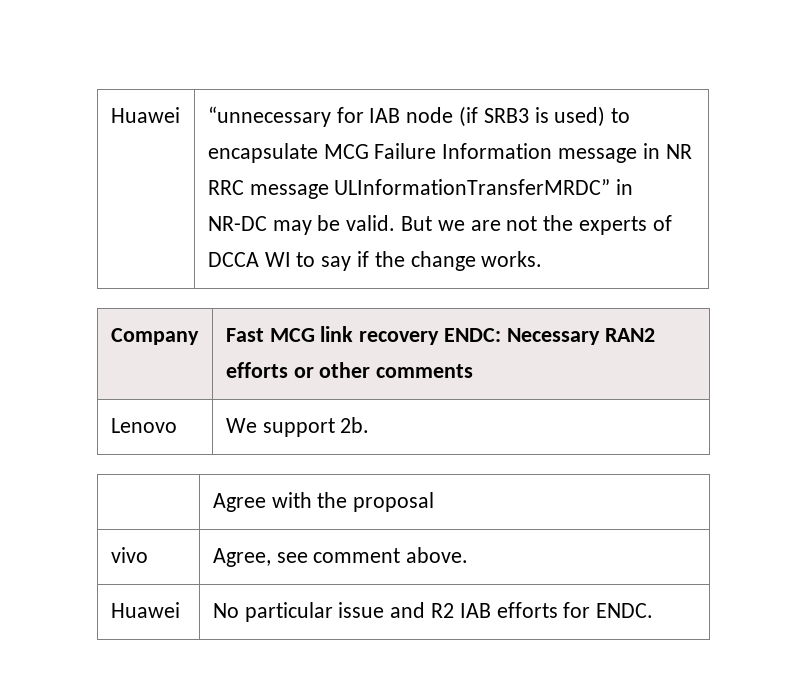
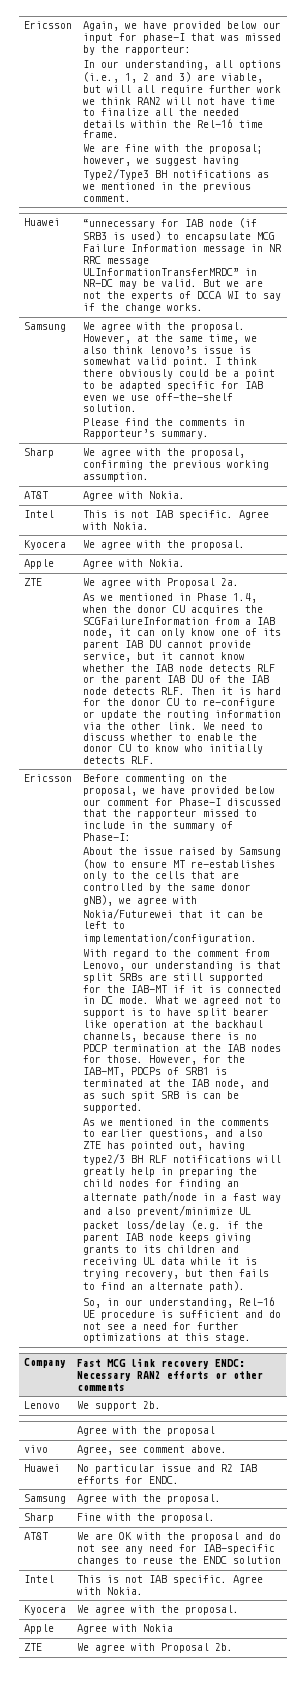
(110, 115) none -> [24,21,73,29] [83,21,282,31] [83,33,282,43] [83,45,192,55] [83,60,282,70] [83,72,264,83] [83,85,282,95] [83,97,276,105] [83,108,240,116] [83,119,264,128] [83,130,120,138] [83,144,264,154] [83,156,240,166] [83,168,270,180] [83,182,252,192] [83,194,132,202] Ericsson | Again, we have provided below our input for phase-I that was missed by the rapporteur: // In our understanding, all options (i.e., 1, 2 and 3) are viable, but will all require further work we think RAN2 will not have time to finalize all the needed details within the Rel-16 time frame. // We are fine with the proposal; however, we suggest having Type2/Type3 BH notifications as we mentioned in the previous comment. //
(543, 259) none -> [24,322,67,332] [83,322,246,332] [83,334,258,344] [83,346,252,354] [83,357,258,367] [83,369,276,379] [83,381,264,391] [83,393,234,401] [83,404,138,412] [83,418,246,426] [83,429,210,439] [24,448,55,458] [83,448,246,458] [83,460,270,470] [83,472,150,482] [24,491,49,499] [83,491,186,501] [24,510,55,518] [83,510,270,520] [83,522,150,530] [24,540,67,550] [83,540,246,550] [24,559,55,569] [83,559,186,569] [24,578,43,586] [83,578,240,588] [83,593,258,603] [83,605,264,615] [83,617,276,625] [83,628,282,638] [83,640,252,650] [83,652,246,662] [83,664,276,672] [83,675,270,685] [83,687,282,695] [83,698,276,708] [83,710,282,720] [83,722,264,730] [83,733,258,741] [83,744,264,754] [83,756,156,764] [24,774,73,782] [83,774,228,784] [83,786,276,796] [83,798,282,806] [83,809,258,819] [83,821,234,831] [83,833,132,841] [83,847,282,857] [83,859,276,869] [83,871,240,881] [83,883,252,893] [83,895,198,906] [83,908,264,919] [83,921,126,929] [83,932,258,944] [83,949,270,959] [83,961,282,971] [83,973,264,983] [83,985,282,993] [83,996,282,1006] [83,1008,270,1018] [83,1020,264,1030] [83,1032,258,1042] [83,1044,282,1052] [83,1055,246,1065] [83,1067,228,1077] [83,1079,270,1089] [83,1091,240,1101] [83,1103,144,1113] [83,1118,270,1126] [83,1129,264,1139] [83,1141,246,1151] [83,1153,282,1165] [83,1167,258,1177] [83,1179,240,1189] [83,1191,282,1203] [83,1205,252,1217] [83,1219,264,1231] [83,1233,252,1243] [83,1245,240,1255] [83,1257,258,1267] [83,1269,270,1279] [83,1281,246,1292] [83,1297,276,1308] [83,1310,282,1320] [83,1322,240,1330] [83,1333,252,1343] // Samsung | We agree with the proposal. However, at the same time, we also think lenovo’s issue is somewhat valid point. I think there obviously could be a point to be adapted specific for IAB even we use off-the-shelf solution. // Please find the comments in Rapporteur’s summary. // Sharp | We agree with the proposal, confirming the previous working assumption. // AT&T | Agree with Nokia. // Intel | This is not IAB specific. Agree with Nokia. // Kyocera | We agree with the proposal. // Apple | Agree with Nokia. // ZTE | We agree with Proposal 2a. // As we mentioned in Phase 1.4, when the donor CU acquires the SCGFailureInformation from a IAB node, it can only know one of its parent IAB DU cannot provide service, but it cannot know whether the IAB node detects RLF or the parent IAB DU of the IAB node detects RLF. Then it is hard for the donor CU to re-configure or update the routing information via the other link. We need to discuss whether to enable the donor CU to know who initially detects RLF. // Ericsson | Before commenting on the proposal, we have provided below our comment for Phase-I discussed that the rapporteur missed to include in the summary of Phase-I: // About the issue raised by Samsung (how to ensure MT re-establishes only to the cells that are controlled by the same donor gNB), we agree with Nokia/Futurewei that it can be left to implementation/configuration. // With regard to the comment from Lenovo, our understanding is that split SRBs are still supported for the IAB-MT if it is connected in DC mode. What we agreed not to support is to have split bearer like operation at the backhaul channels, because there is no PDCP termination at the IAB nodes for those. However, for the IAB-MT, PDCPs of SRB1 is terminated at the IAB node, and as such spit SRB is can be supported. // As we mentioned in the comments to earlier questions, and also ZTE has pointed out, having type2/3 BH RLF notifications will greatly help in preparing the child nodes for finding an alternate path/node in a fast way and also prevent/minimize UL packet loss/delay (e.g. if the parent IAB node keeps giving grants to its children and receiving UL data while it is trying recovery, but then fails to find an alternate path). // So, in our understanding, Rel-16 UE procedure is sufficient and do not see a need for further optimizations at this stage.
(654, 610) none -> [24,1494,67,1504] [77,1494,222,1504] [24,1513,55,1523] [77,1513,216,1523] [24,1532,49,1540] [77,1532,282,1542] [77,1544,276,1554] [77,1556,282,1566] [24,1575,55,1583] [77,1575,264,1585] [77,1587,144,1595] [24,1605,67,1615] [77,1605,240,1615] [24,1624,55,1634] [77,1624,174,1634] [24,1643,43,1651] [77,1643,234,1653] // Samsung | Agree with the proposal. // Sharp | Fine with the proposal. // AT&T | We are OK with the proposal and do not see any need for IAB-specific changes to reuse the ENDC solution // Intel | This is not IAB specific. Agree with Nokia. // Kyocera | We agree with the proposal. // Apple | Agree with Nokia // ZTE | We agree with Proposal 2b.

